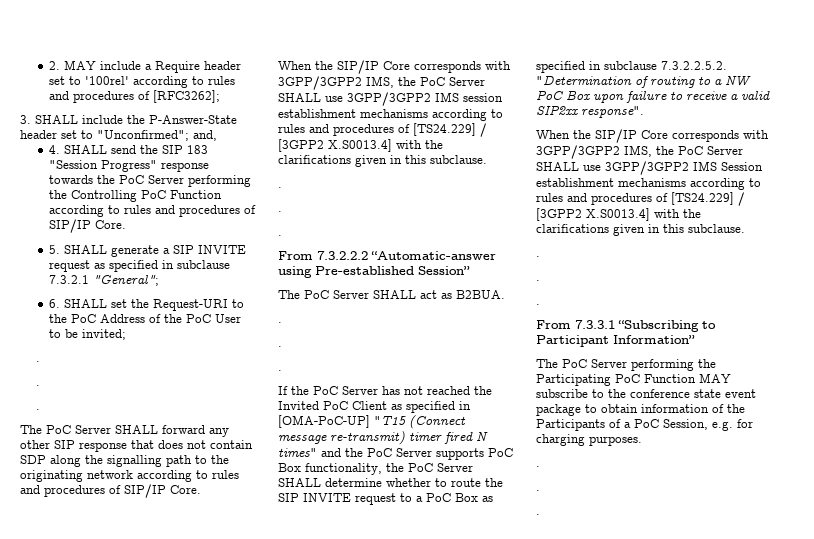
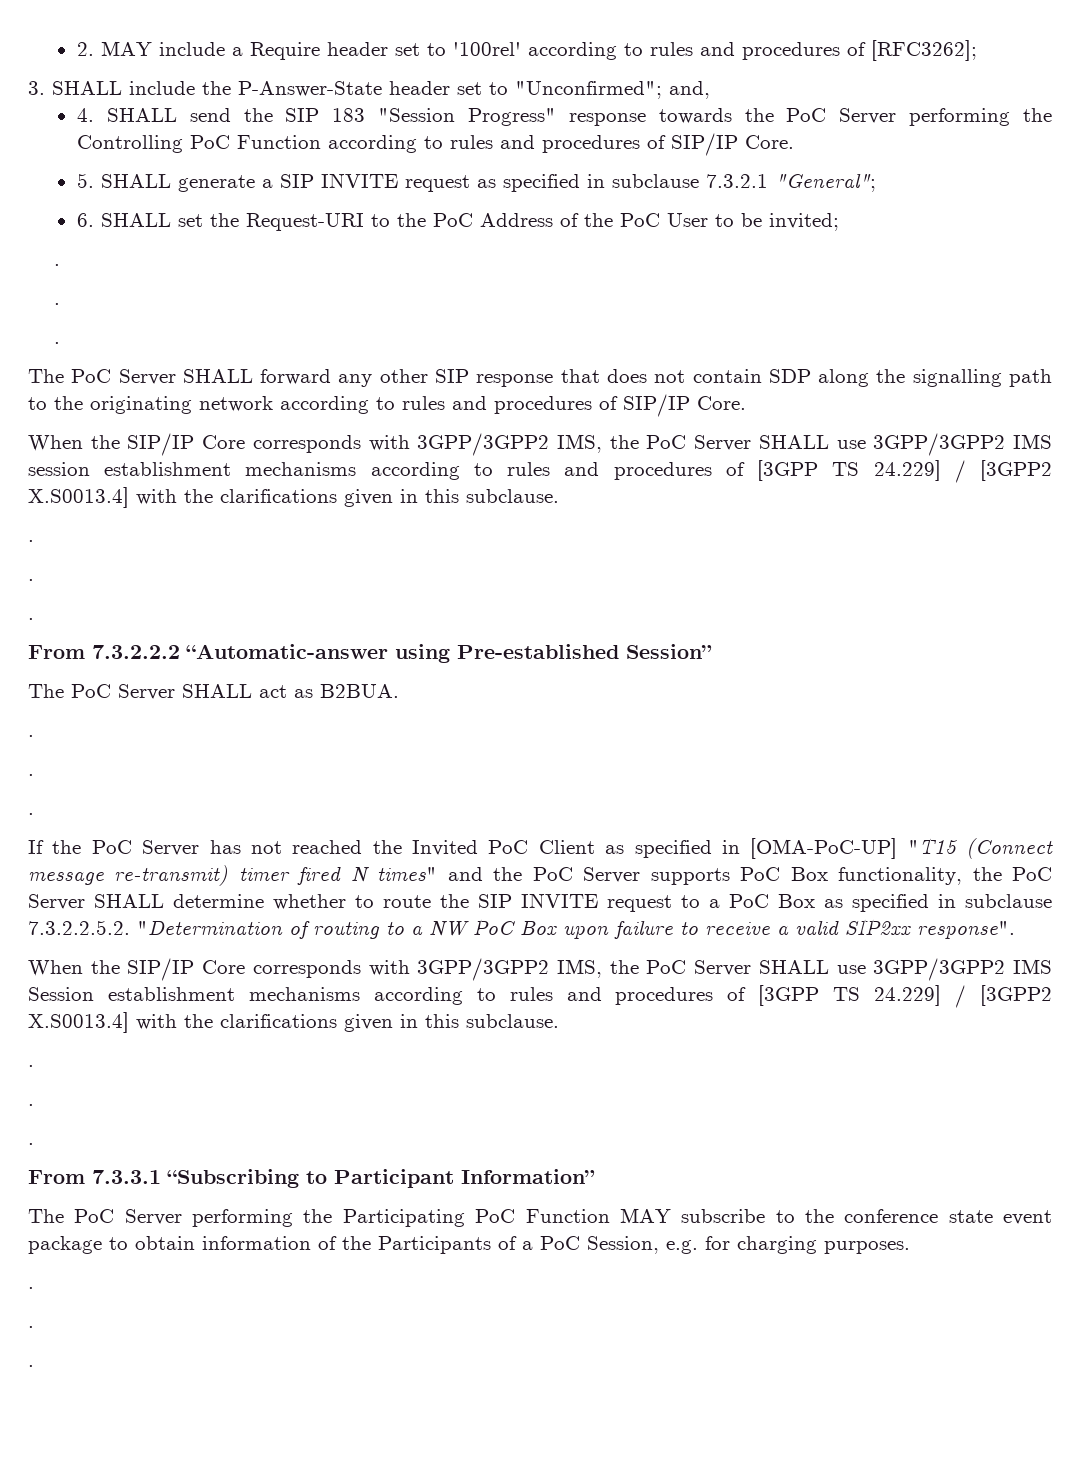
[413,123,476,136] [TS24.229] -> [757,460,941,481] [3GPP TS 24.229]
[671,192,734,205] [TS24.229] -> [758,985,942,1006] [3GPP TS 24.229]

